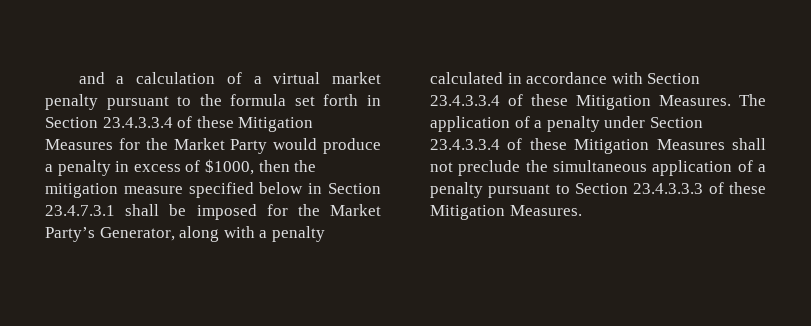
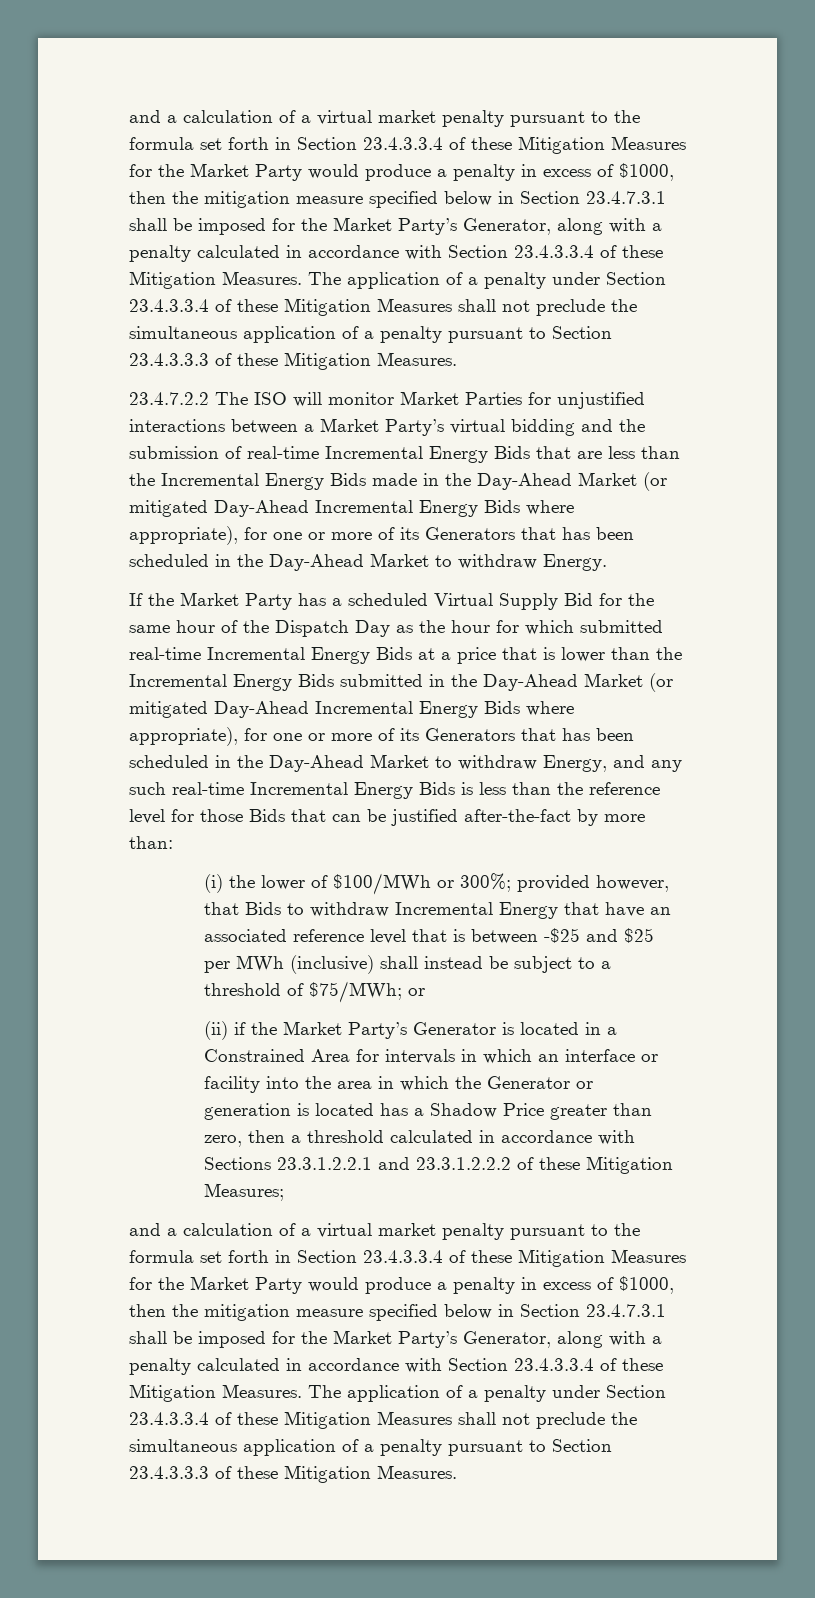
(582, 210) none -> [129,391,645,409] [129,418,645,436] [129,446,680,463] [129,472,667,491] [129,500,574,517] [129,526,634,545] [129,553,607,571] [129,592,654,610] [129,620,663,637] [129,647,682,664] [129,673,673,692] [129,701,574,718] [129,727,634,746] [129,754,682,772] [129,782,660,799] [129,809,645,826] [129,836,173,849] [204,873,670,895] [204,902,672,919] [204,928,655,944] [204,955,612,974] [204,981,426,1003] [204,1021,618,1040] [204,1049,659,1064] [204,1076,594,1093] [204,1103,653,1120] [204,1130,636,1147] [204,1156,674,1174] [204,1183,285,1201] [129,1223,640,1240] [129,1249,686,1267] [129,1276,674,1294] [129,1304,666,1321] [129,1330,662,1348] [129,1358,663,1375] [129,1384,666,1402] [129,1411,637,1429] [129,1439,612,1456] [129,1465,457,1483] // 23.4.7.2.2 The ISO will monitor Market Parties for unjustified interactions between a Market Party’s virtual bidding and the submission of real-time Incremental Energy Bids that are less than the Incremental Energy Bids made in the Day-Ahead Market (or mitigated Day-Ahead Incremental Energy Bids where appropriate), for one or more of its Generators that has been scheduled in the Day-Ahead Market to withdraw Energy. // If the Market Party has a scheduled Virtual Supply Bid for the same hour of the Dispatch Day as the hour for which submitted real-time Incremental Energy Bids at a price that is lower than the Incremental Energy Bids submitted in the Day-Ahead Market (or mitigated Day-Ahead Incremental Energy Bids where appropriate), for one or more of its Generators that has been scheduled in the Day-Ahead Market to withdraw Energy, and any such real-time Incremental Energy Bids is less than the reference level for those Bids that can be justified after-the-fact by more than: // (i) the lower of $100/MWh or 300%; provided however, that Bids to withdraw Incremental Energy that have an associated reference level that is between -$25 and $25 per MWh (inclusive) shall instead be subject to a threshold of $75/MWh; or // (ii) if the Market Party’s Generator is located in a Constrained Area for intervals in which an interface or facility into the area in which the Generator or generation is located has a Shadow Price greater than zero, then a threshold calculated in accordance with Sections 23.3.1.2.2.1 and 23.3.1.2.2.2 of these Mitigation Measures; // and a calculation of a virtual market penalty pursuant to the formula set forth in Section 23.4.3.3.4 of these Mitigation Measures for the Market Party would produce a penalty in excess of $1000, then the mitigation measure specified below in Section 23.4.7.3.1 shall be imposed for the Market Party’s Generator, along with a penalty calculated in accordance with Section 23.4.3.3.4 of these Mitigation Measures. The application of a penalty under Section 23.4.3.3.4 of these Mitigation Measures shall not preclude the simultaneous application of a penalty pursuant to Section 23.4.3.3.3 of these Mitigation Measures.

